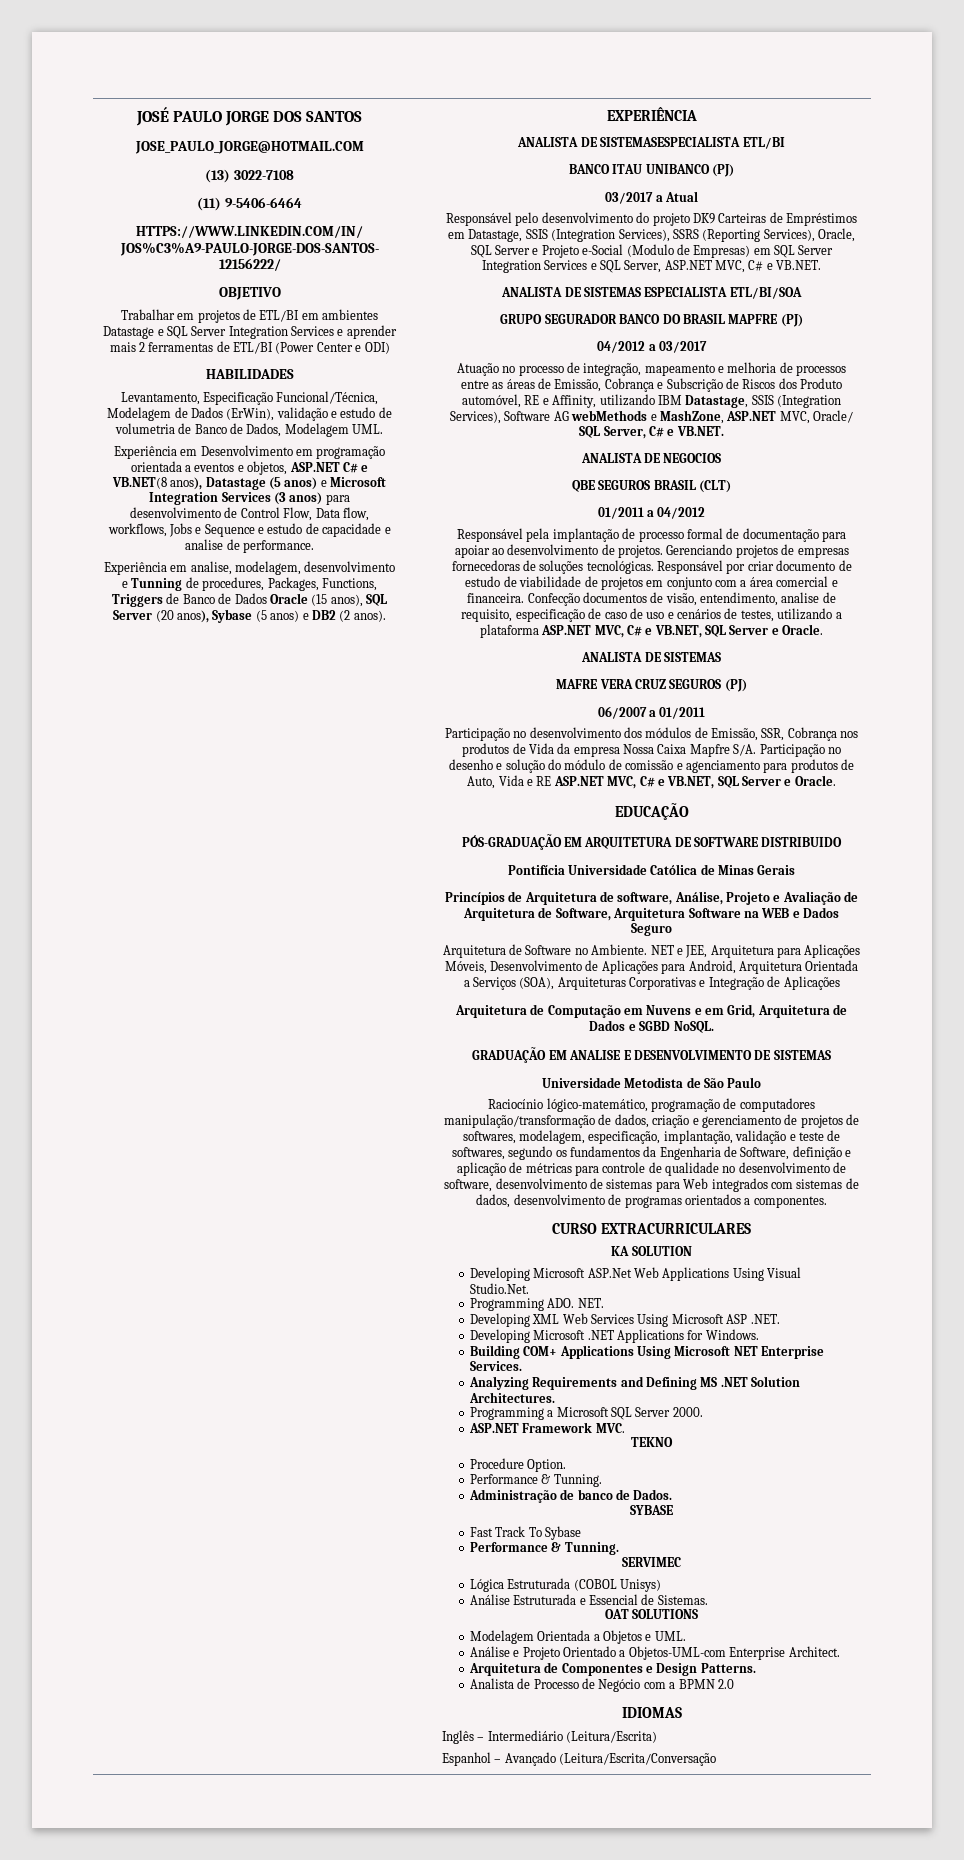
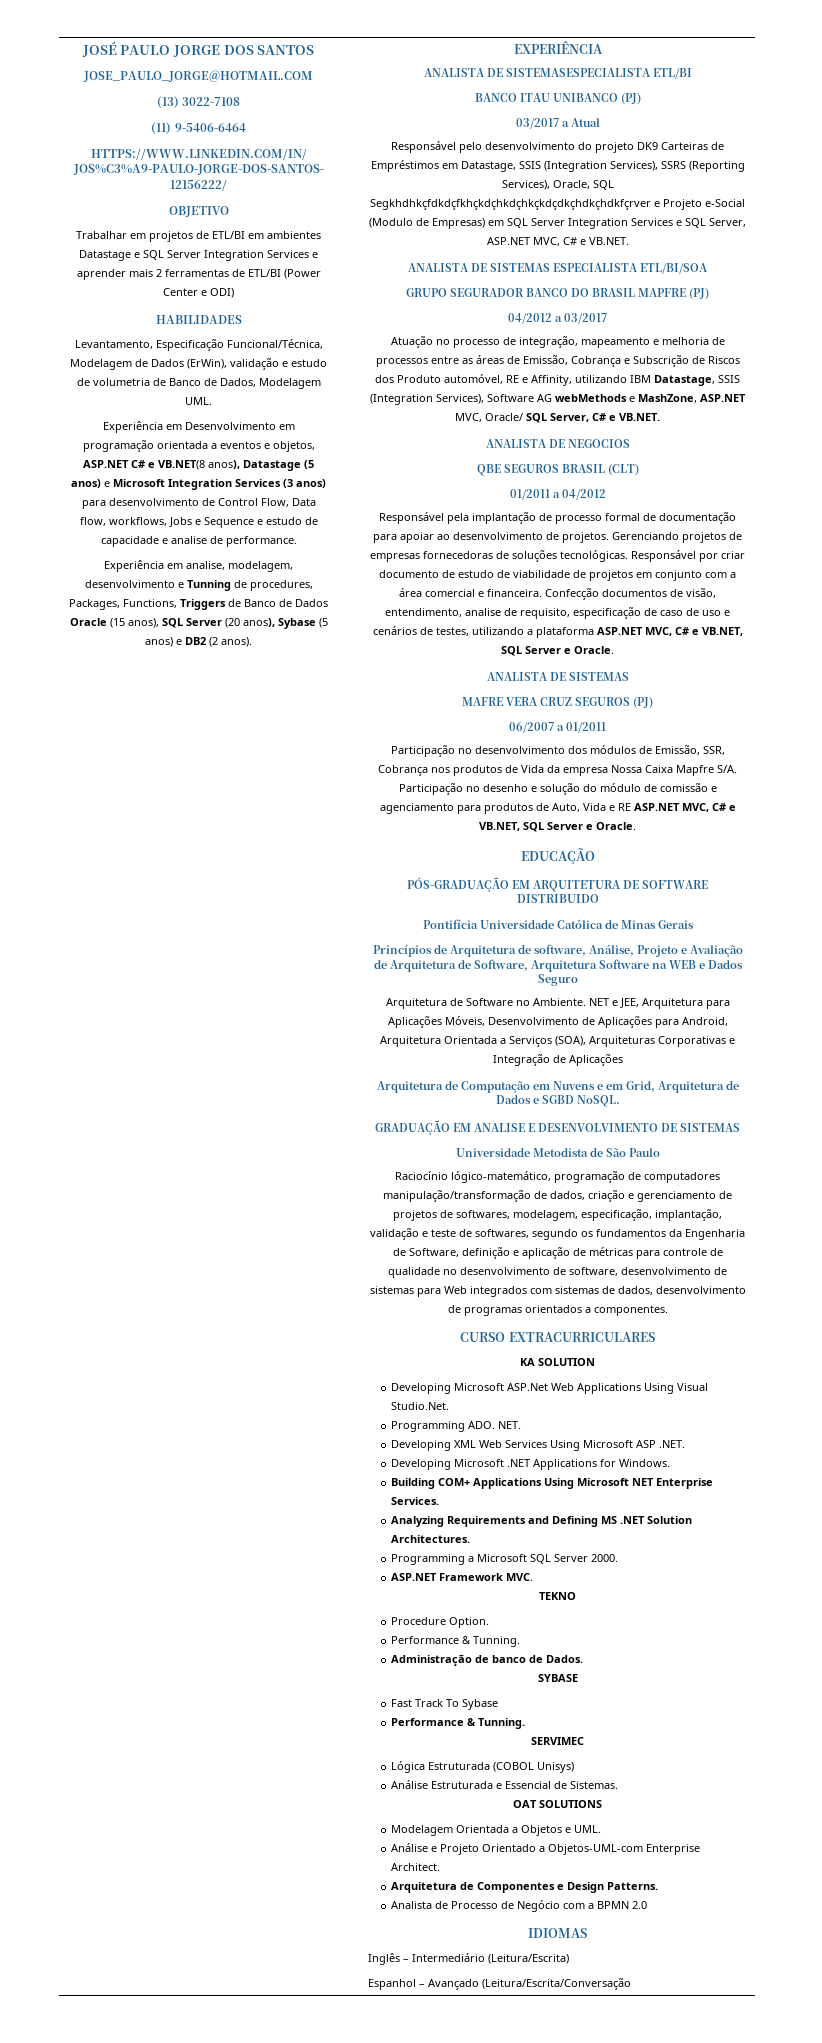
[495,245,530,255] Server -> [370,199,651,210] Segkhdhkçfdkdçfkhçkdçhkdçhkçkdçdkçhdkçhdkfçrver

